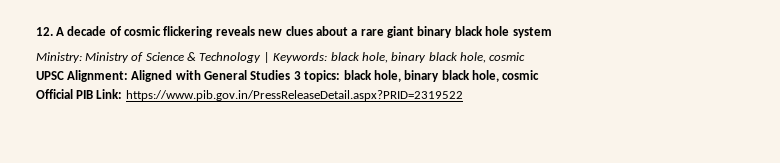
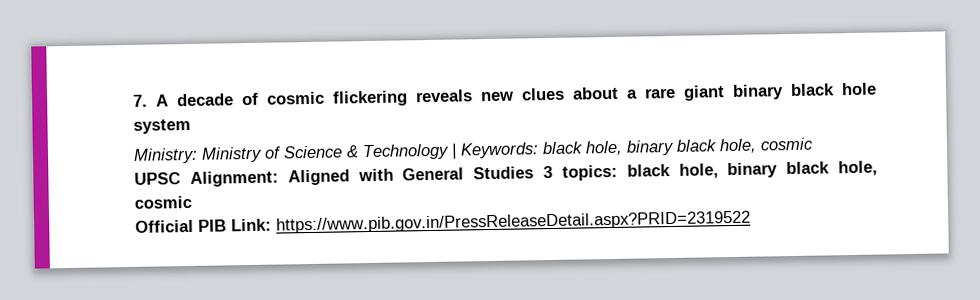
[35,27,53,36] 12. -> [133,94,149,107] 7.

